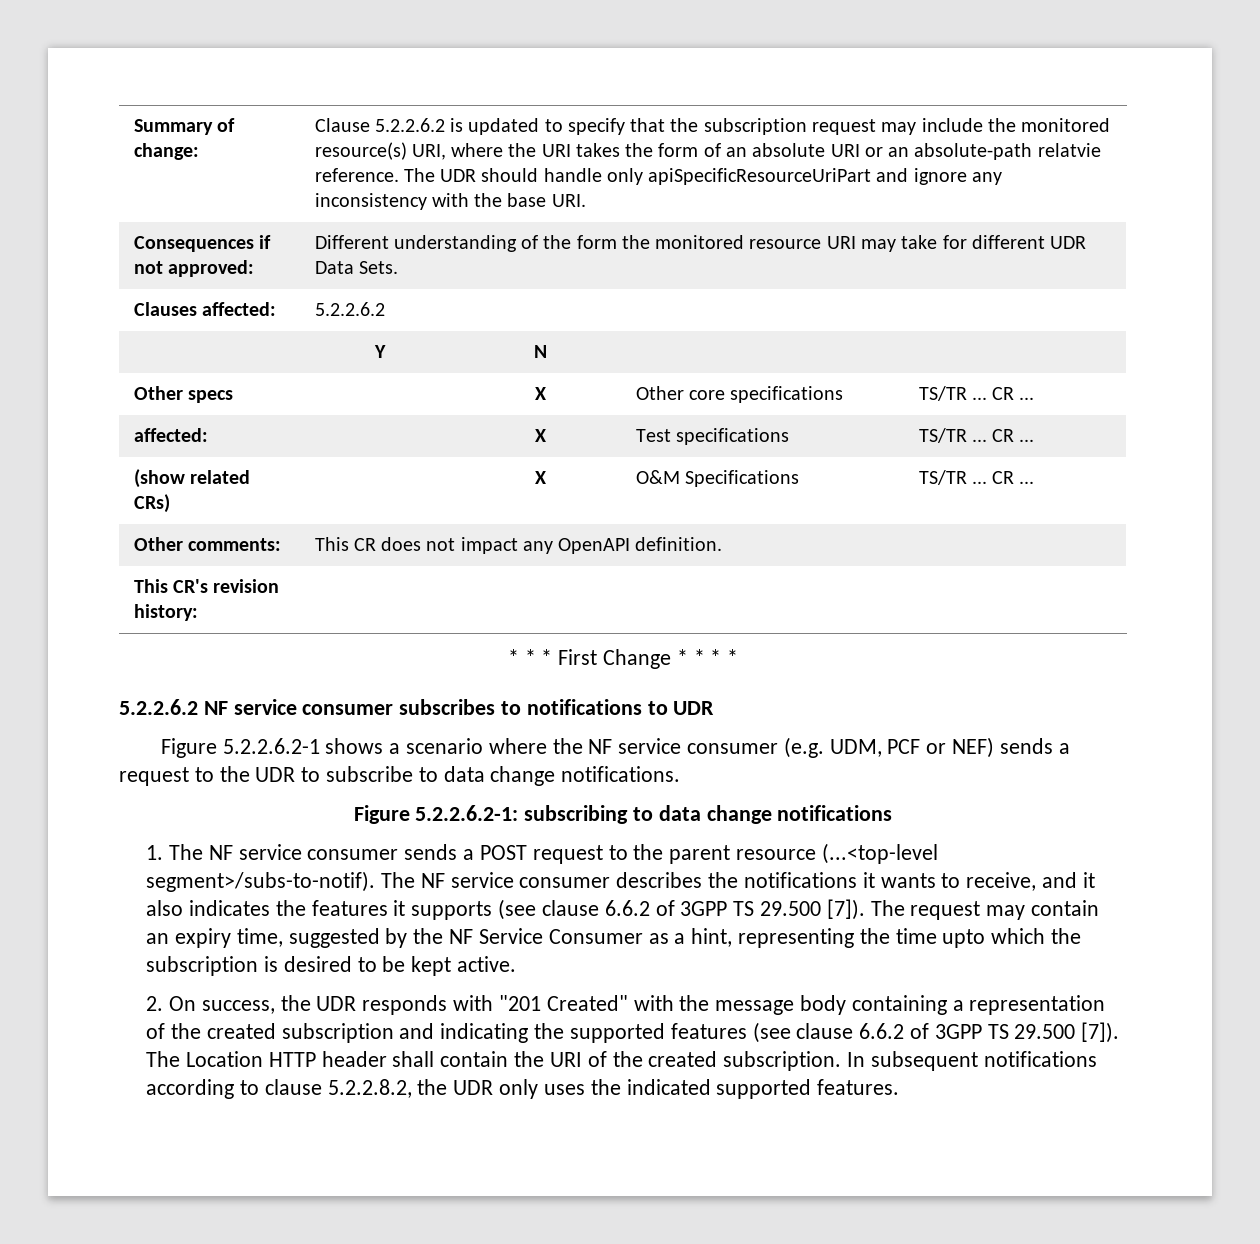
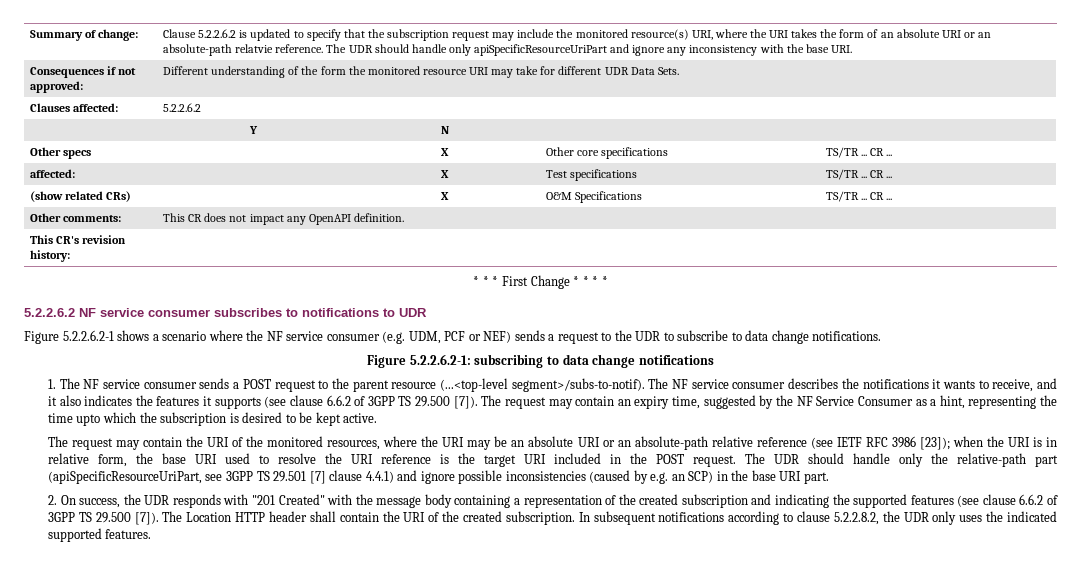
(517, 964) none -> [47,436,1057,450] [47,453,1059,467] [47,470,829,484] // The request may contain the URI of the monitored resources, where the URI may be an absolute URI or an absolute-path relative reference (see IETF RFC 3986 [23]); when the URI is in relative form, the base URI used to resolve the URI reference is the target URI included in the POST request. The UDR should handle only the relative-path part (apiSpecificResourceUriPart, see 3GPP TS 29.501 [7] clause 4.4.1) and ignore possible inconsistencies (caused by e.g. an SCP) in the base URI part.

